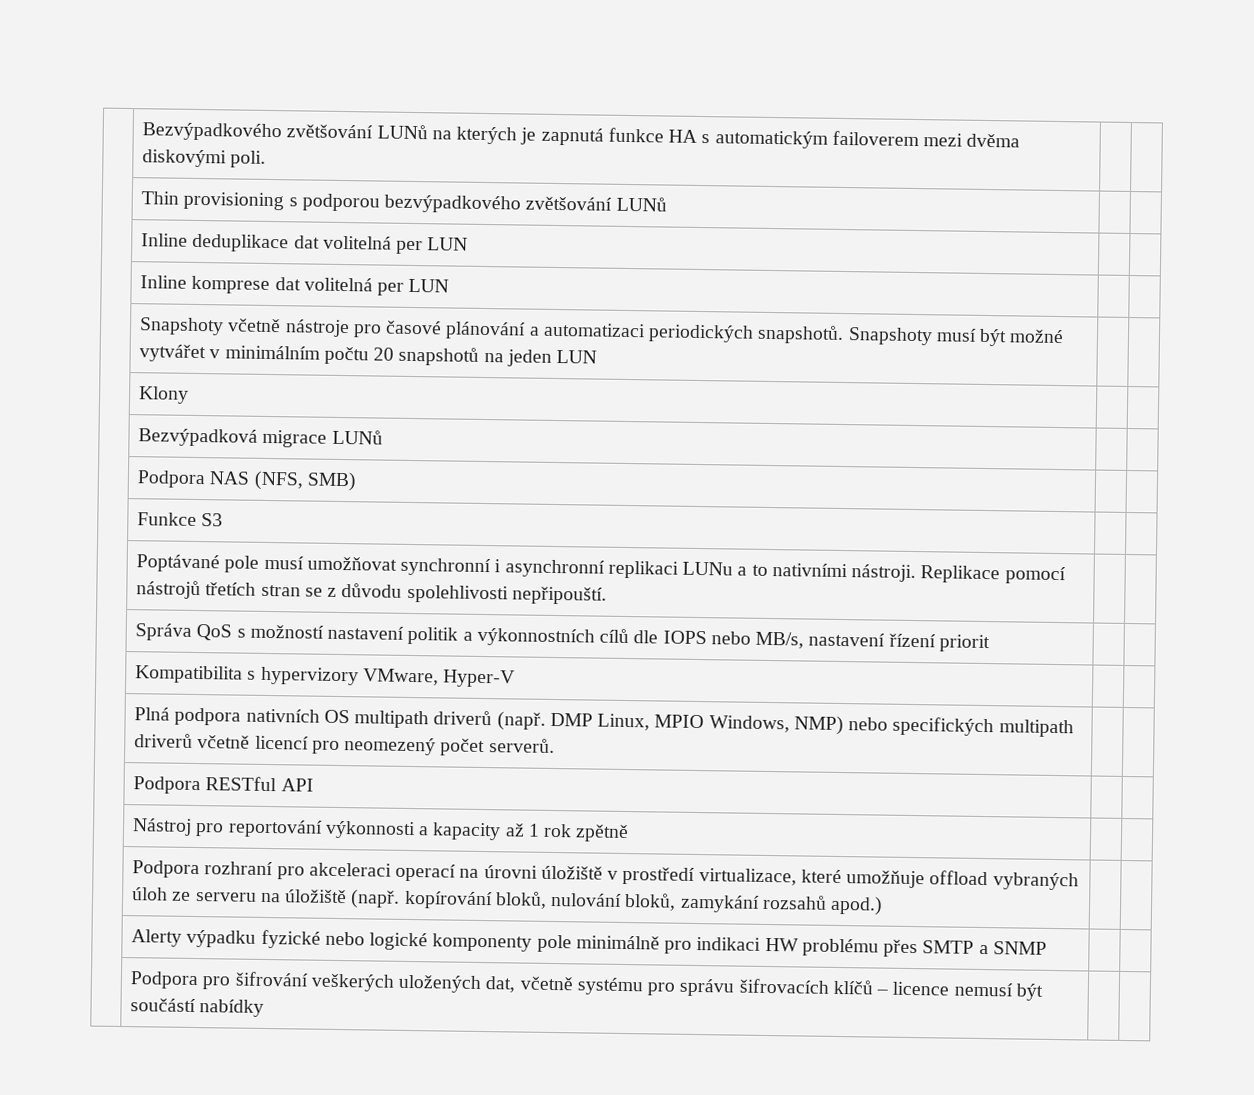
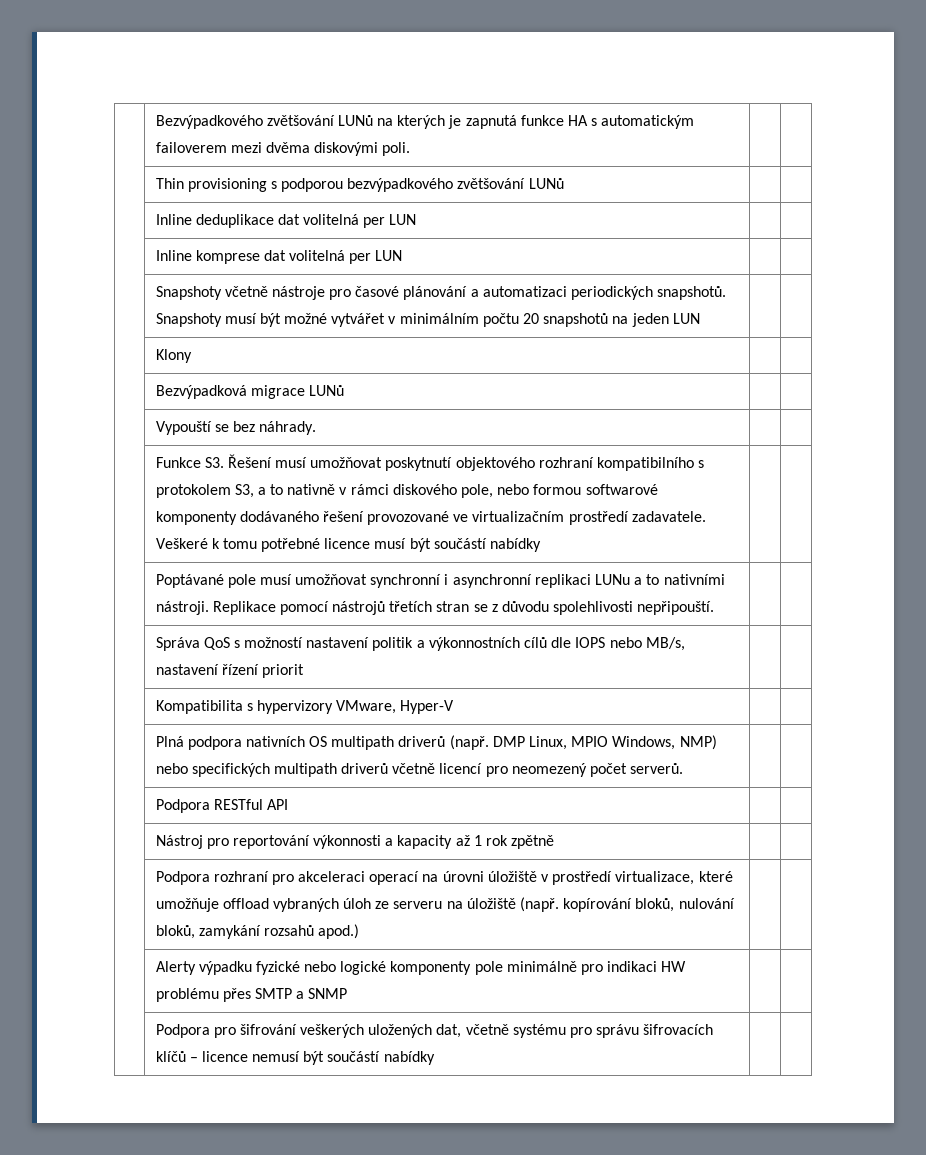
[137,470,357,492] [137,512,224,527] Podpora NAS (NFS, SMB) | | // | Funkce S3 -> [155,421,317,435] [155,454,705,471] [155,484,658,498] [155,511,706,525] [155,538,541,552] Vypouští se bez náhrady. | | // | Funkce S3. Řešení musí umožňovat poskytnutí objektového rozhraní kompatibilního s protokolem S3, a to nativně v rámci diskového pole, nebo formou softwarové komponenty dodávaného řešení provozované ve virtualizačním prostředí zadavatele. Veškeré k tomu potřebné licence musí být součástí nabídky

